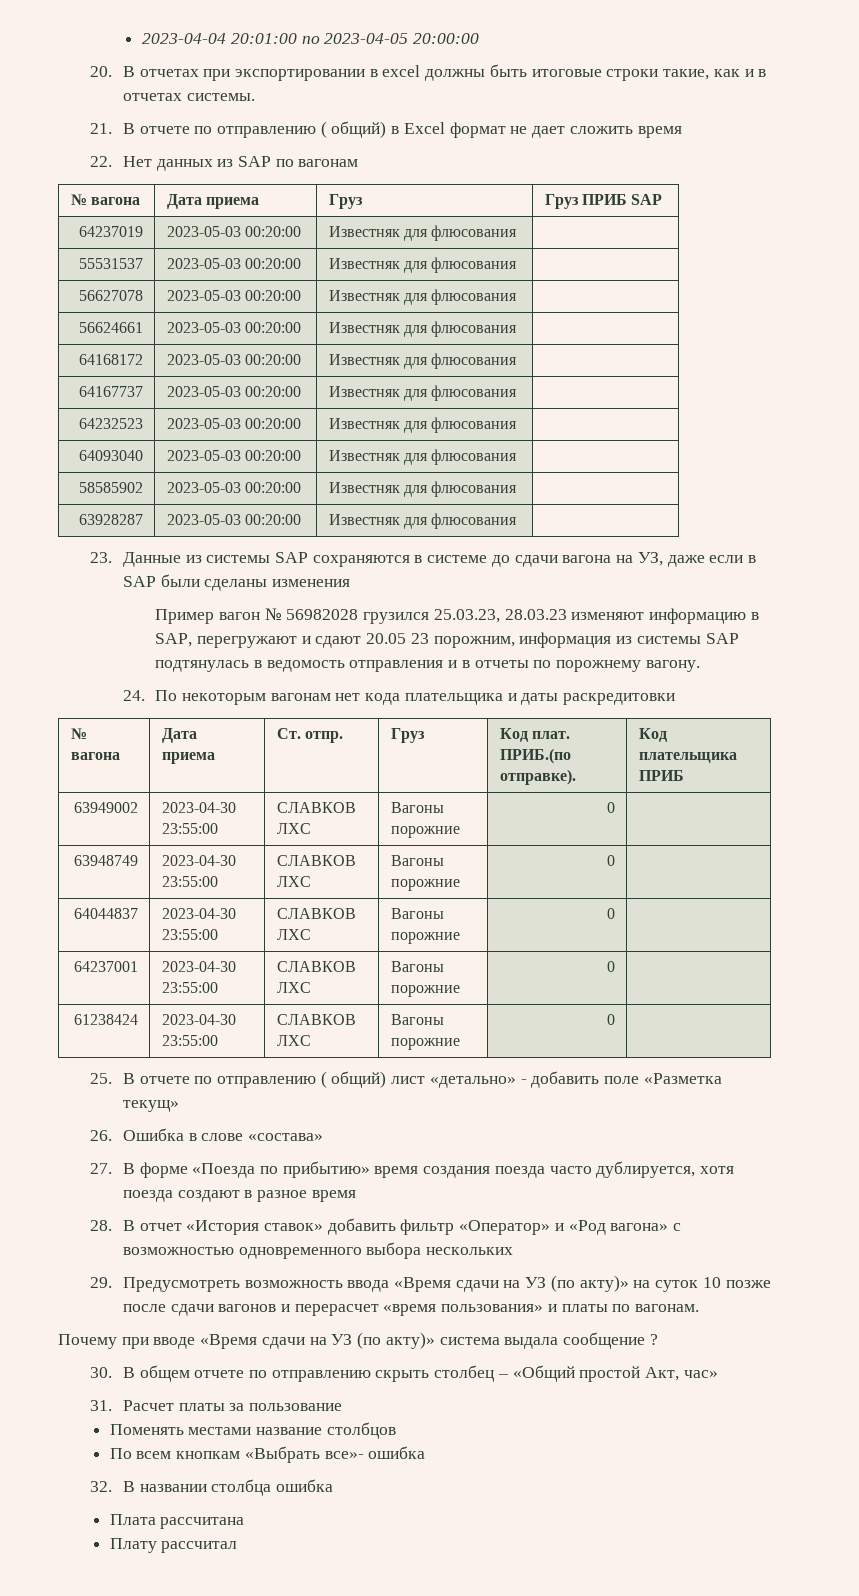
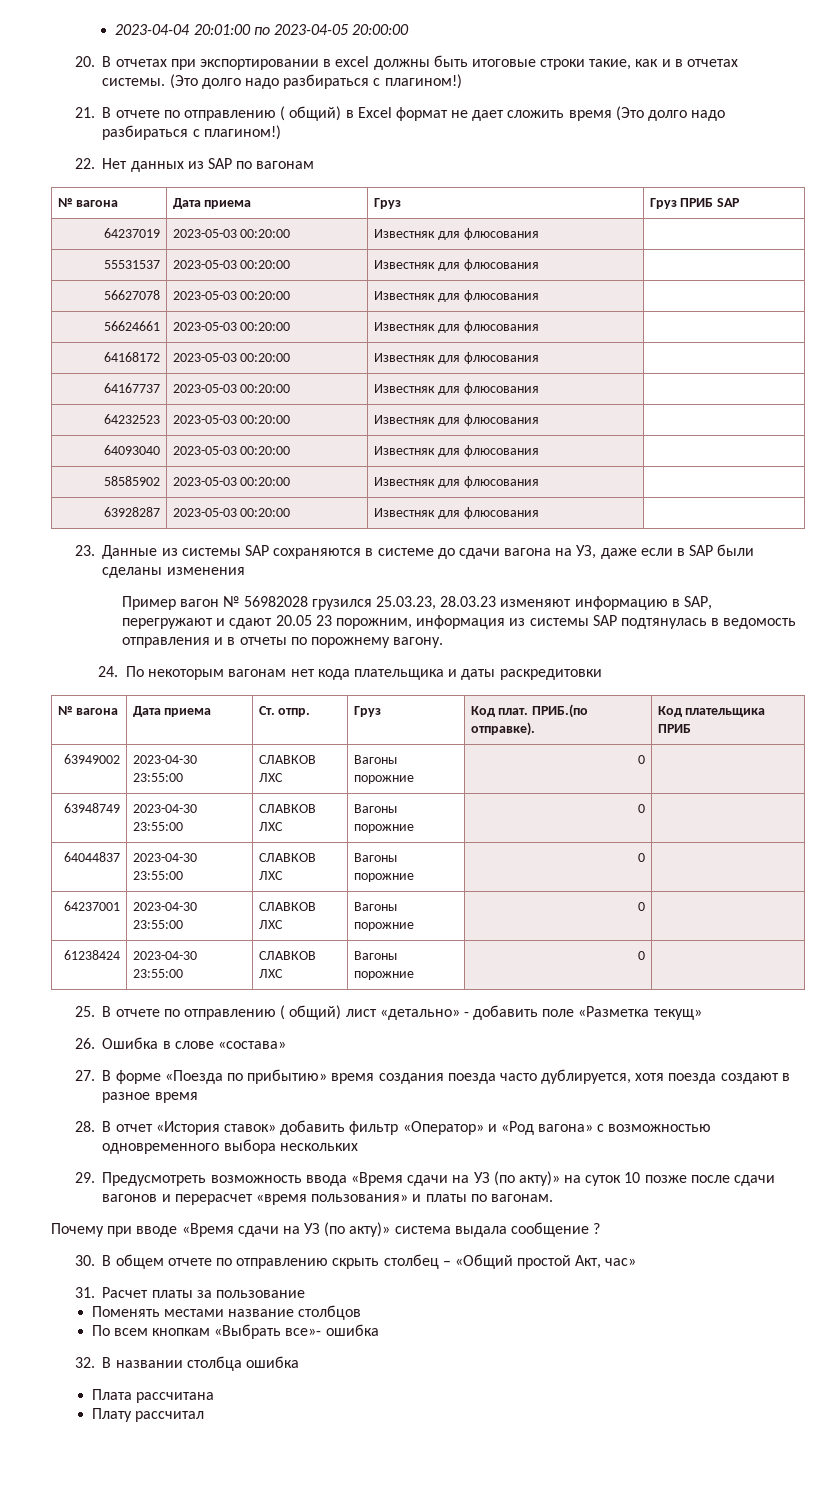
(255, 97) none -> [169,74,462,89] (Это долго надо разбираться с плагином!)
(682, 132) none -> [615,106,726,121] [102,125,281,140] (Это долго надо разбираться с плагином!)

